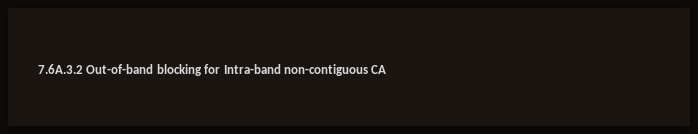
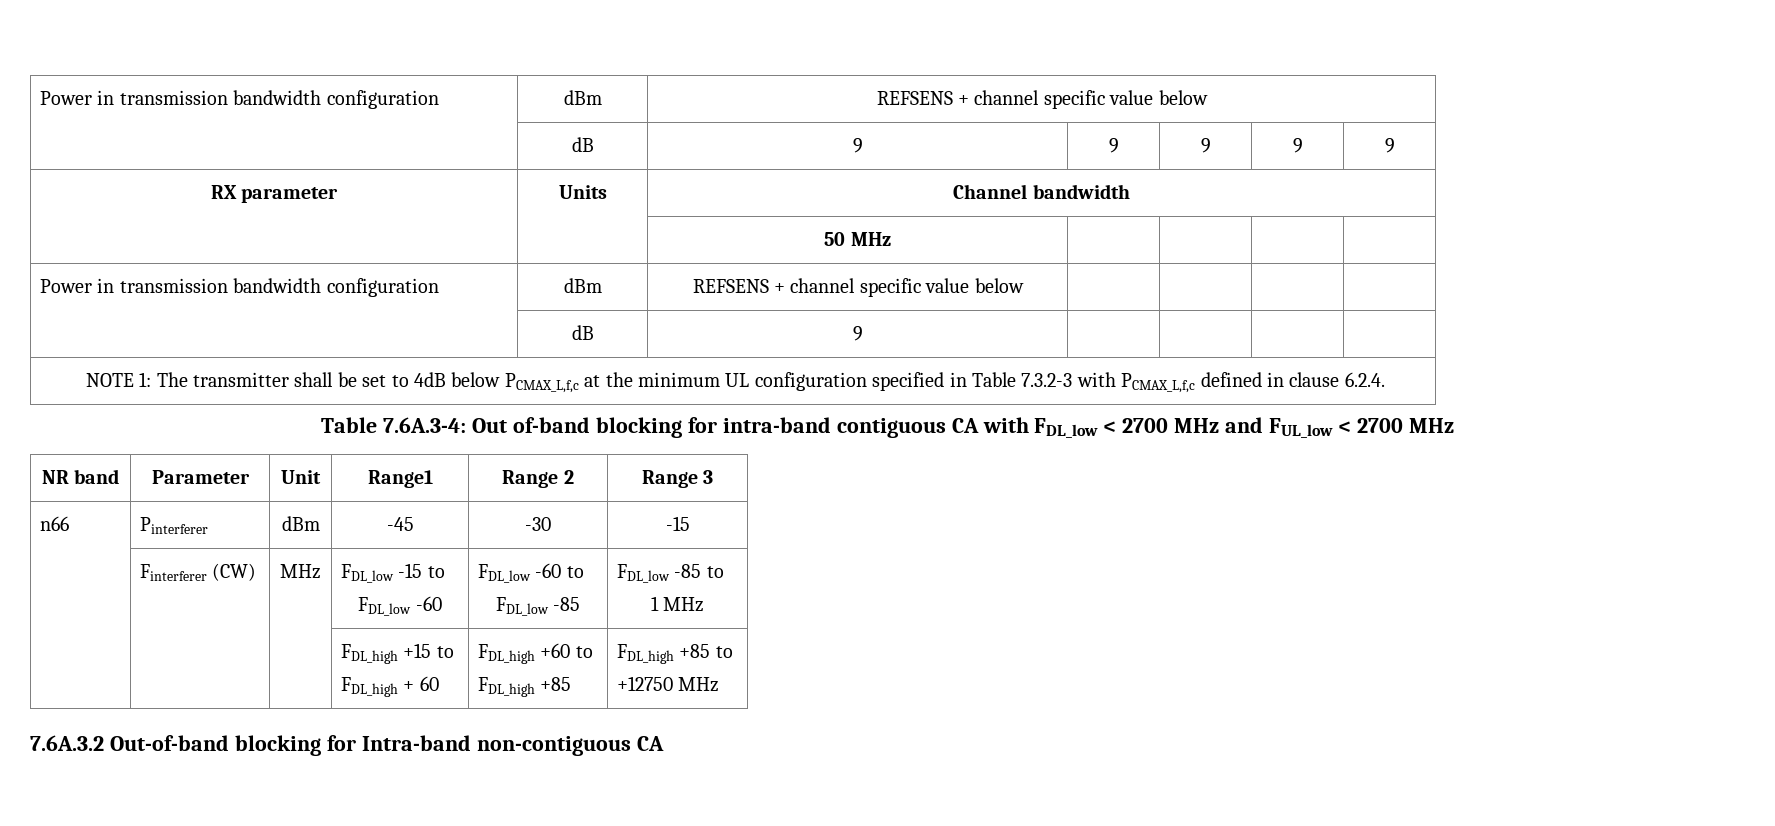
(38, 69) none -> [40,90,439,109] [563,90,602,105] [876,90,1208,109] [571,137,594,152] [852,138,863,153] [1108,138,1119,153] [1200,138,1211,153] [1292,138,1303,153] [1384,138,1395,153] [210,185,339,203] [558,185,607,199] [953,184,1130,199] [824,232,891,246] [40,278,439,297] [563,278,602,293] [692,278,1024,297] [571,325,594,340] [852,326,863,341] [85,372,1385,393] [321,417,1454,438] [41,469,120,484] [151,470,250,484] [281,470,321,484] [367,470,433,488] [502,470,574,488] [641,470,714,488] [40,516,70,531] [140,517,209,534] [281,516,320,531] [386,517,414,531] [525,517,551,531] [665,516,690,531] [140,563,257,581] [280,564,321,579] [341,563,445,583] [358,596,442,616] [478,563,584,583] [495,597,581,616] [617,564,724,583] [650,596,705,612] [341,643,454,664] [341,676,439,697] [478,643,593,664] [478,677,572,697] [617,644,733,664] [617,676,720,692] Power in transmission bandwidth configuration | dBm | REFSENS + channel specific value below // | dB | 9 | 9 | 9 | 9 | 9 // RX parameter | Units | Channel bandwidth // | | 50 MHz | | | | // Power in transmission bandwidth configuration | dBm | REFSENS + channel specific value below | | | | // | dB | 9 | | | | // NOTE 1: The transmitter shall be set to 4dB below PCMAX_L,f,c at the minimum UL configuration specified in Table 7.3.2-3 with PCMAX_L,f,c defined in clause 6.2.4. // Table 7.6A.3-4: Out of-band blocking for intra-band contiguous CA with FDL_low < 2700 MHz and FUL_low < 2700 MHz // NR band | Parameter | Unit | Range1 | Range 2 | Range 3 // n66 | Pinterferer | dBm | -45 | -30 | -15 // | Finterferer (CW) | MHz | FDL_low -15 to // FDL_low -60 | FDL_low -60 to // FDL_low -85 | FDL_low -85 to // 1 MHz // | | | FDL_high +15 to // FDL_high + 60 | FDL_high +60 to // FDL_high +85 | FDL_high +85 to // +12750 MHz //

